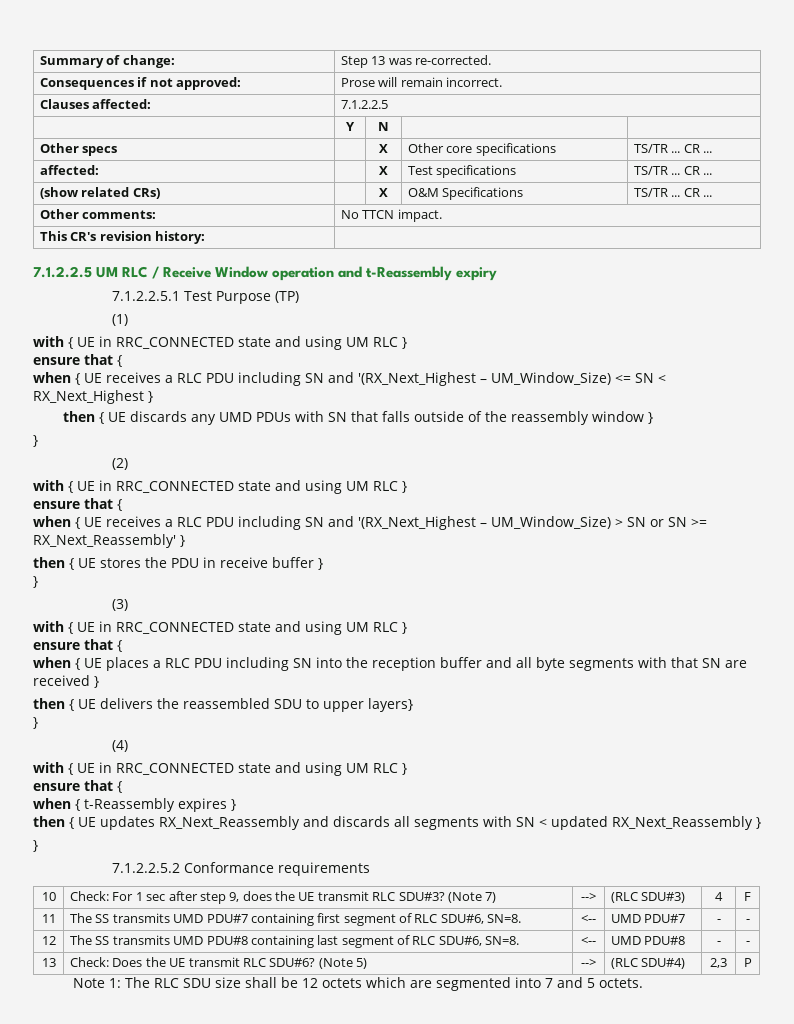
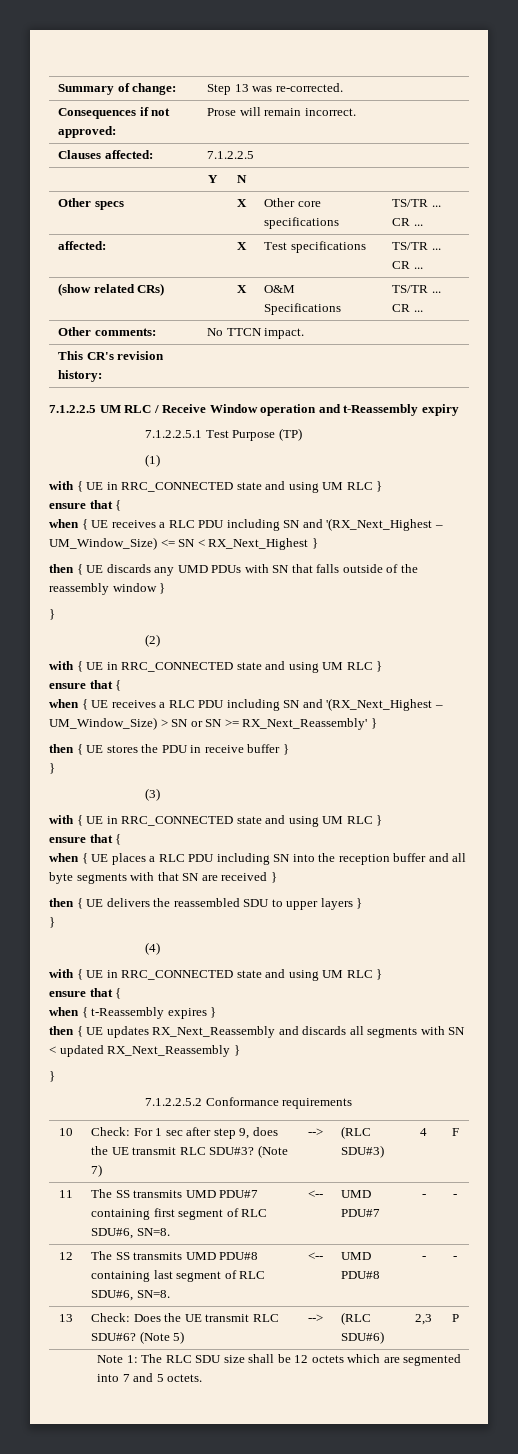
[368,698,413,712] layers} -> [320,898,363,910] layers }
[641,958,686,969] SDU#4) -> [341,1331,385,1344] SDU#6)

